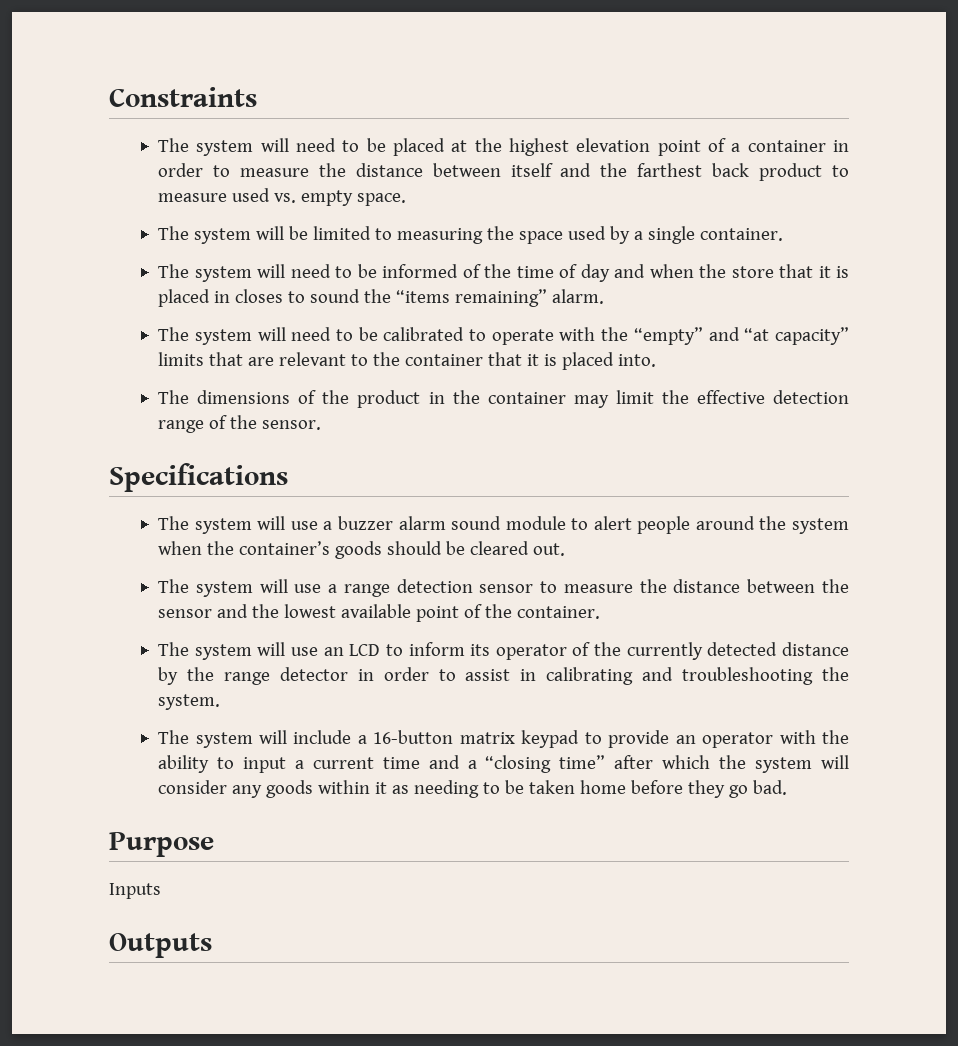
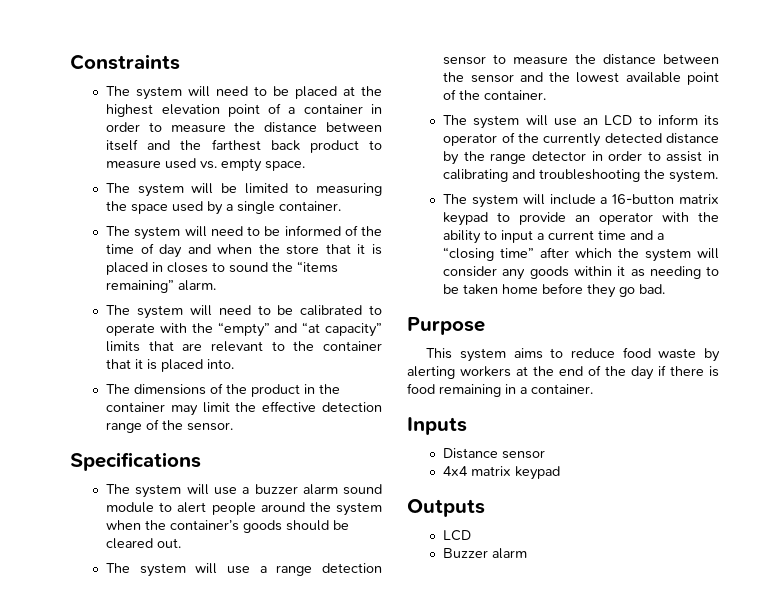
[109,883,161,899] [109,933,212,958] Inputs // Outputs -> [426,347,720,362] [407,365,719,380] [407,383,593,397] [407,417,467,435] [443,448,546,459] [443,466,561,480] [407,499,485,517] [443,530,472,541] [443,548,528,559] This system aims to reduce food waste by alerting workers at the end of the day if there is food remaining in a container. // Inputs // Distance sensor // 4x4 matrix keypad // Outputs // LCD // Buzzer alarm

